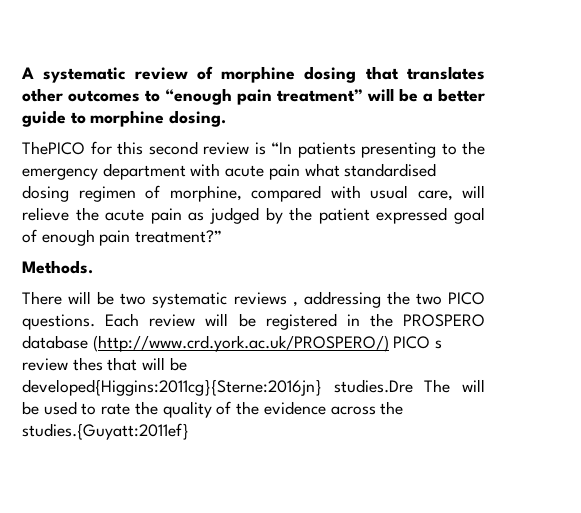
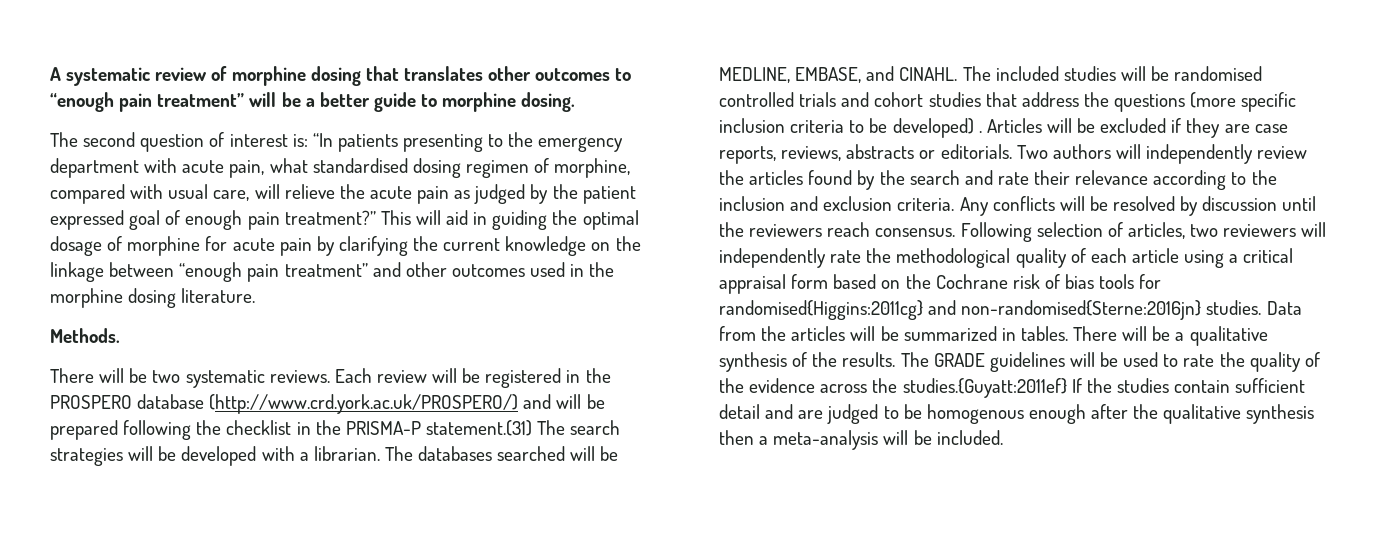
[22,141,266,155] ThePICO for this second review is -> [50,132,308,152] The second question of interest is:
[268,164,300,180] pain -> [229,160,265,178] pain,
(223, 236) none -> [380,210,639,230] [50,236,641,256] [50,262,615,282] [50,288,256,308] This will aid in guiding the optimal dosage of morphine for acute pain by clarifying the current knowledge on the linkage between “enough pain treatment” and other outcomes used in the morphine dosing literature.
[233,291,486,308] [22,314,95,330] reviews , addressing the two PICO questions. -> [269,370,330,383] reviews.
[393,336,443,349] [22,357,187,371] [22,379,451,396] PICO s review thes that will be developed{Higgins:2011cg}{Sterne:2016jn} studies.Dre The -> [523,394,605,409] [50,420,621,440] [50,446,619,466] [719,66,1263,83] [719,92,1297,112] [719,118,1288,138] [719,144,1308,164] [719,170,1277,190] [719,196,1317,216] [719,222,1327,242] [719,248,1294,268] [719,274,1162,294] [719,300,1302,320] [719,326,1268,346] [719,352,1065,372] and will be prepared following the checklist in the PRISMA-P statement.(31) The search strategies will be developed with a librarian. The databases searched will be MEDLINE, EMBASE, and CINAHL. The included studies will be randomised controlled trials and cohort studies that address the questions (more specific inclusion criteria to be developed) . Articles will be excluded if they are case reports, reviews, abstracts or editorials. Two authors will independently review the articles found by the search and rate their relevance according to the inclusion and exclusion criteria. Any conflicts will be resolved by discussion until the reviewers reach consensus. Following selection of articles, two reviewers will independently rate the methodological quality of each article using a critical appraisal form based on the Cochrane risk of bias tools for randomised{Higgins:2011cg} and non-randomised{Sterne:2016jn} studies. Data from the articles will be summarized in tables. There will be a qualitative synthesis of the results. The GRADE guidelines
(189, 431) none -> [1071,378,1306,393] [719,404,1315,424] [719,430,1003,450] If the studies contain sufficient detail and are judged to be homogenous enough after the qualitative synthesis then a meta-analysis will be included.

